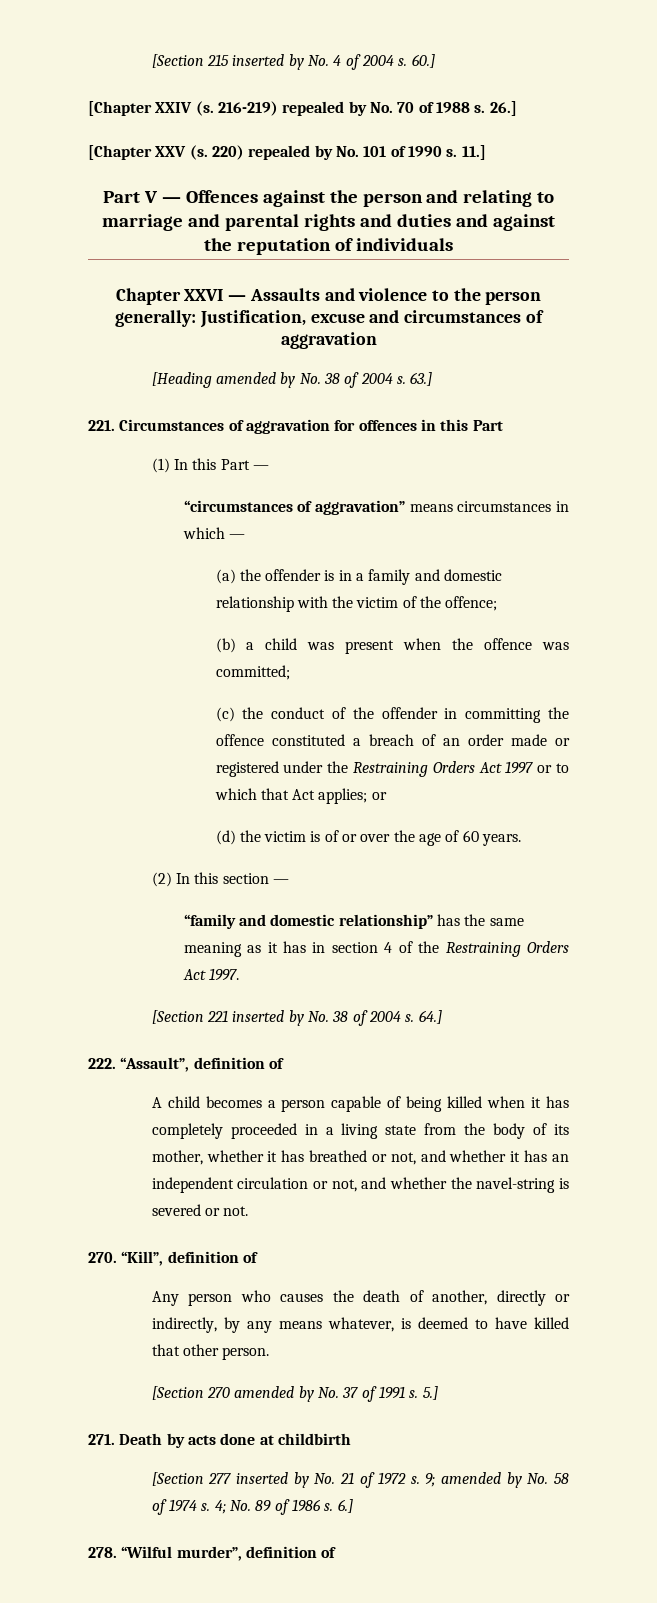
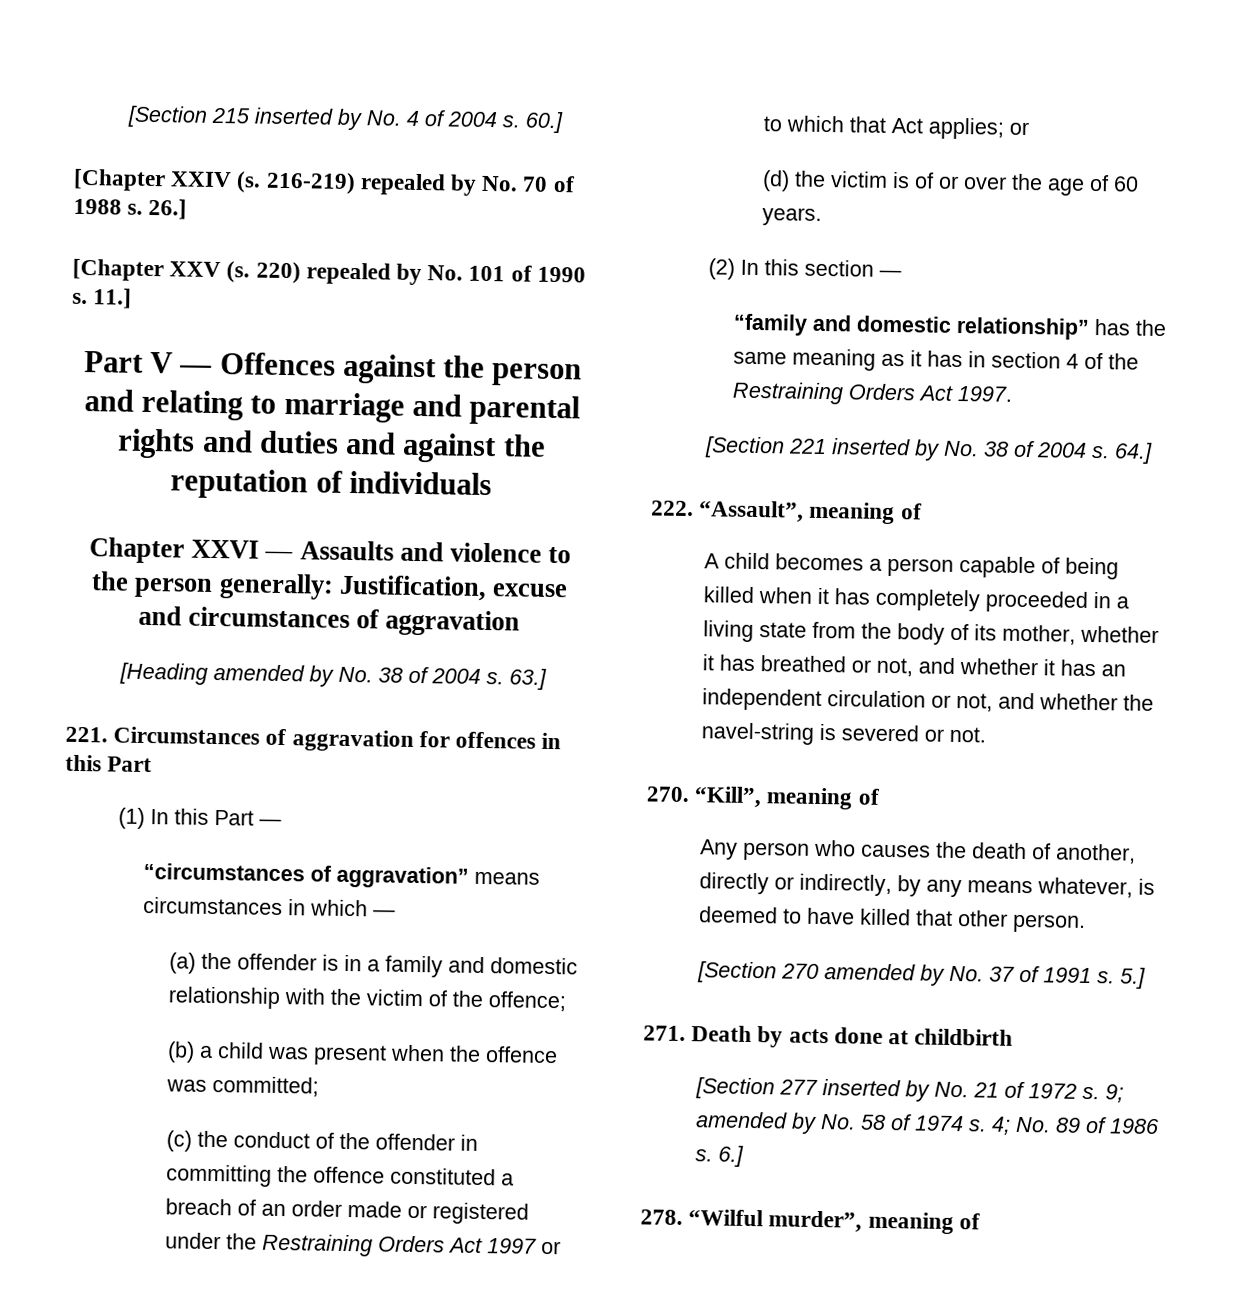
[193,1057,265,1069] definition -> [808,501,896,525] meaning
[167,1251,239,1263] definition -> [766,787,854,810] meaning
[245,1546,317,1558] definition -> [867,1211,954,1235] meaning

